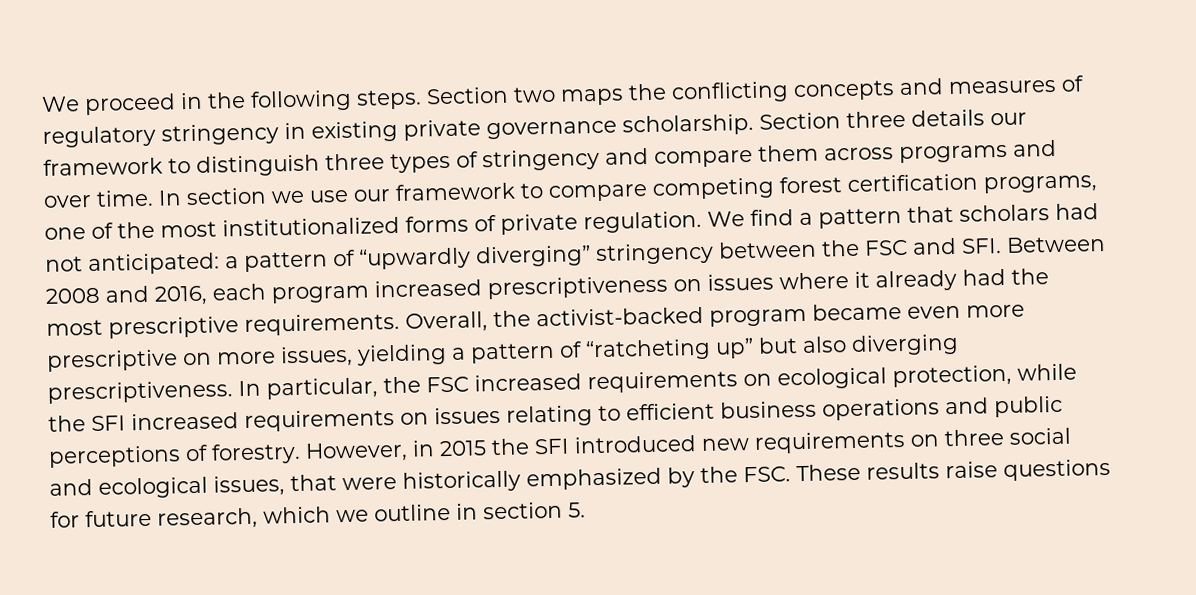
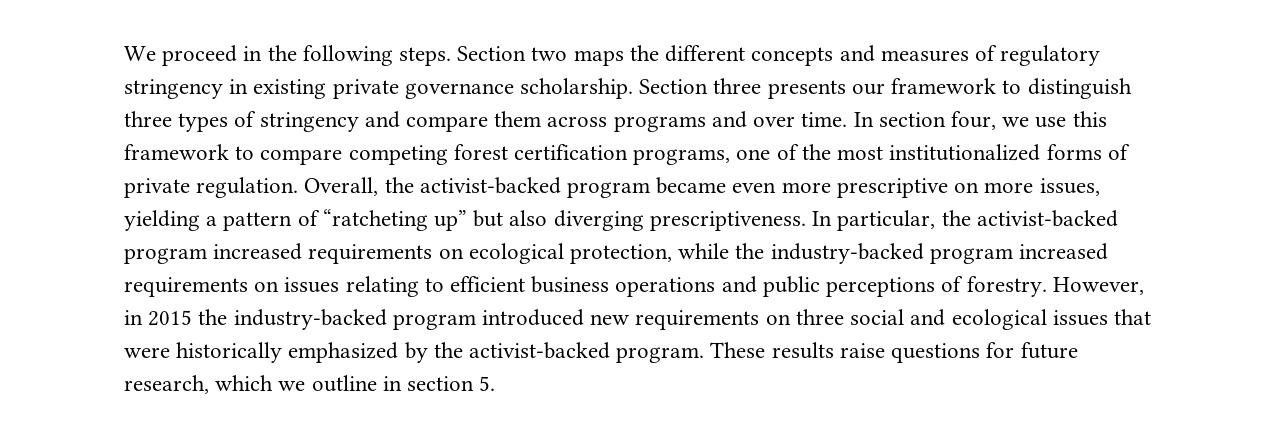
[671,81,789,104] conflicting -> [665,45,746,62] different
[911,109,985,127] details -> [767,80,846,99] presents
(267, 196) none -> [950,111,996,130] four,
[353,189,391,202] our -> [1072,111,1107,127] this
[707,203,1099,229] [45,235,1106,276] [45,268,1049,306] [46,312,400,339] We find a pattern that scholars had not anticipated: a pattern of “upwardly diverging” stringency between the FSC and SFI. Between 2008 and 2016, each program increased prescriptiveness on issues where it already had the most prescriptive requirements. -> (299, 187) none
[426,376,469,393] FSC -> [976,210,1118,227] [124,248,207,264] activist-backed program
[91,415,126,432] SFI -> [770,243,1013,264] industry-backed program
[534,438,570,455] SFI -> [233,309,476,330] industry-backed program
[213,475,285,497] issues, -> [1052,310,1108,326] issues
[743,466,791,483] FSC. -> [469,342,705,363] activist-backed program.

